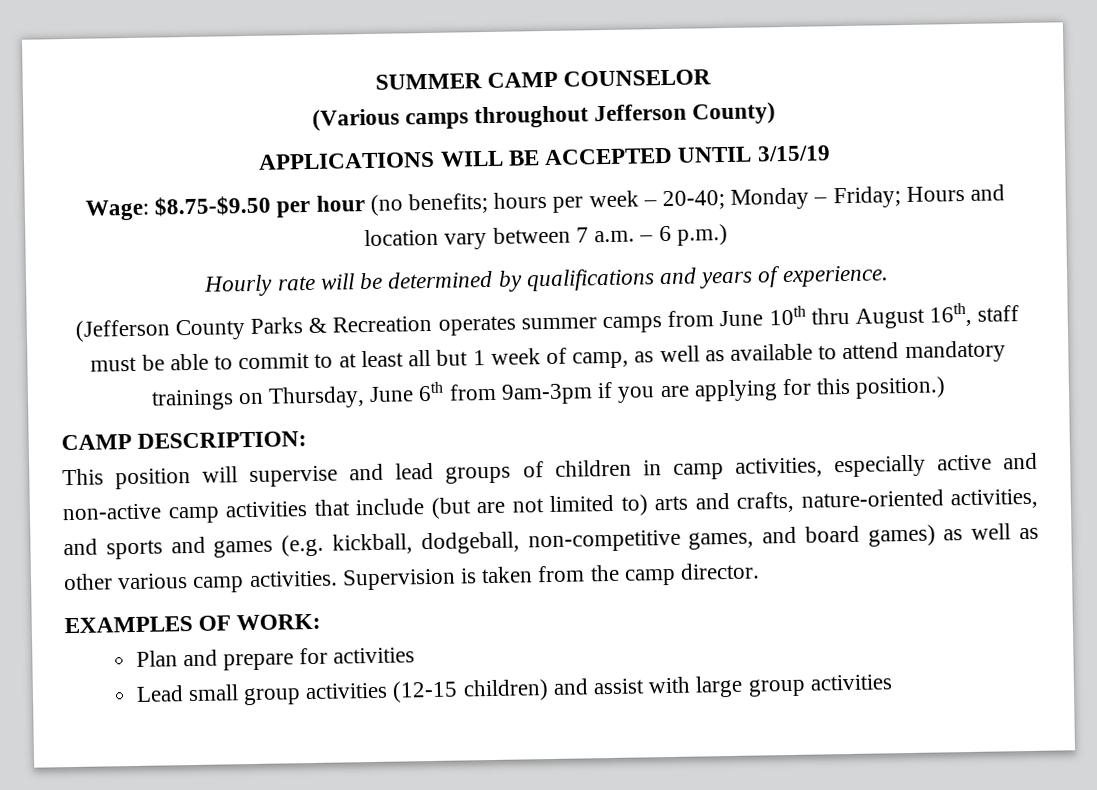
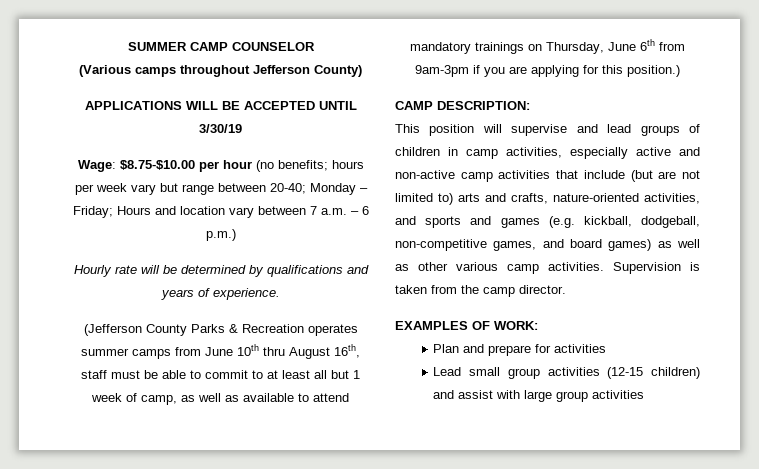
[756,145,831,162] 3/15/19 -> [199,124,242,133] 3/30/19
[154,195,272,217] $8.75-$9.50 -> [119,160,195,170] $8.75-$10.00
[642,200,657,207] – -> [130,183,266,195] vary but range between

